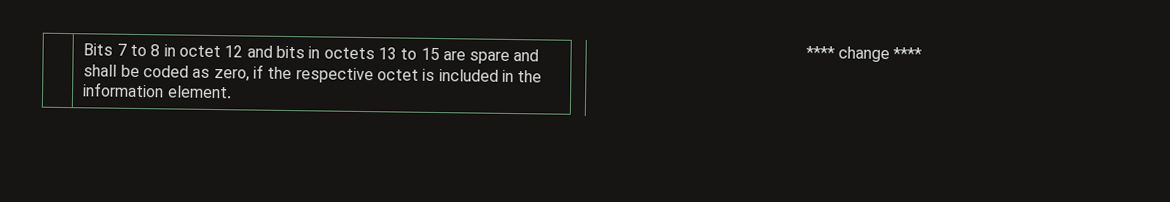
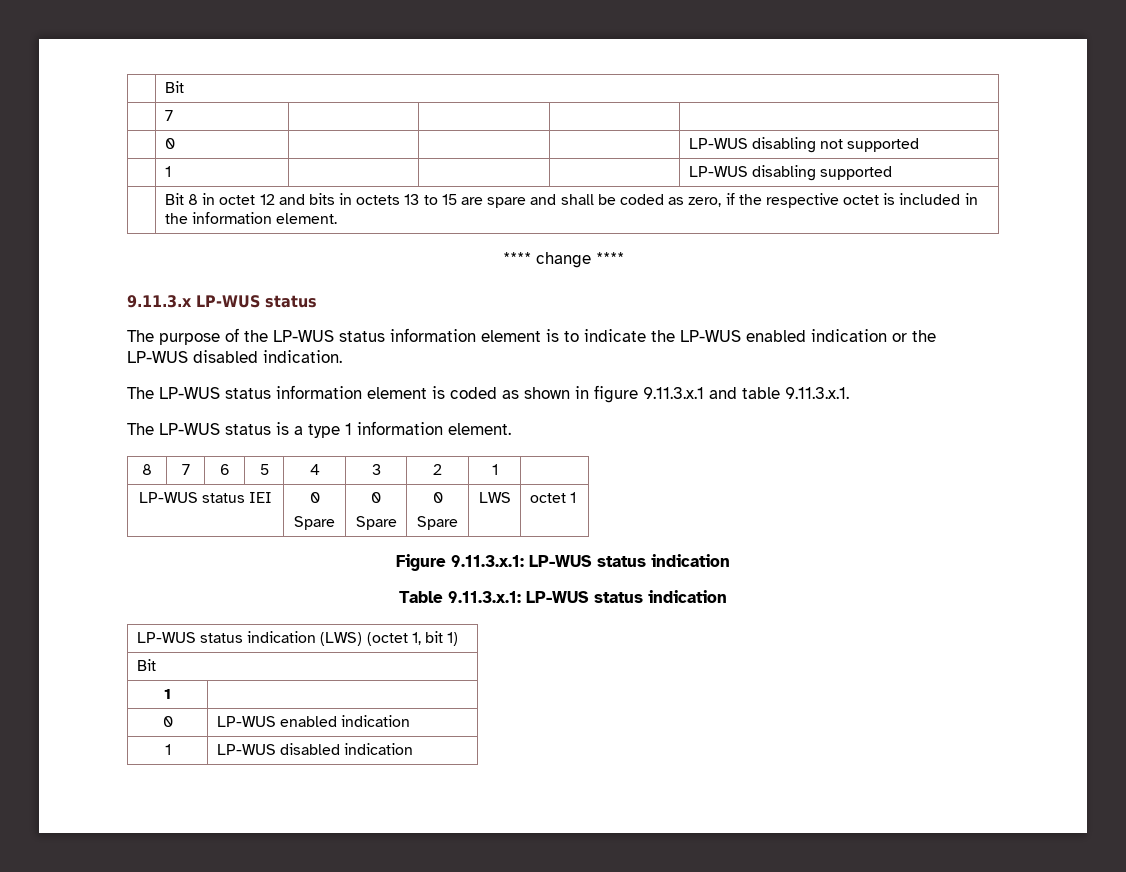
[83,43,147,57] | Bits 7 to -> [164,81,184,93] [164,110,173,121] [164,138,175,149] [688,137,920,153] [164,166,171,177] [688,165,893,181] [164,193,184,205] | Bit // | 7 | | | | // | 0 | | | | LP-WUS disabling not supported // | 1 | | | | LP-WUS disabling supported // | Bit
(923, 53) none -> [127,295,317,308] [127,328,936,345] [127,350,342,363] [127,385,849,403] [127,421,511,438] [142,464,152,475] [181,464,190,475] [219,464,230,475] [259,464,269,475] [309,464,320,475] [371,464,381,475] [433,464,442,475] [491,464,498,475] [138,492,273,503] [309,492,320,503] [294,516,335,530] [371,492,381,503] [355,516,397,530] [432,492,443,503] [417,516,458,530] [478,492,511,503] [529,492,576,503] [396,554,730,571] [399,590,727,603] [136,631,459,646] [136,659,156,671] [164,689,171,699] [162,716,173,727] [216,715,411,727] [164,744,171,755] [216,743,414,755] // 9.11.3.x LP-WUS status // The purpose of the LP-WUS status information element is to indicate the LP-WUS enabled indication or the LP-WUS disabled indication. // The LP-WUS status information element is coded as shown in figure 9.11.3.x.1 and table 9.11.3.x.1. // The LP-WUS status is a type 1 information element. // 8 | 7 | 6 | 5 | 4 | 3 | 2 | 1 | // LP-WUS status IEI | 0 // Spare | 0 // Spare | 0 // Spare | LWS | octet 1 // Figure 9.11.3.x.1: LP-WUS status indication // Table 9.11.3.x.1: LP-WUS status indication // LP-WUS status indication (LWS) (octet 1, bit 1) // Bit // 1 | // 0 | LP-WUS enabled indication // 1 | LP-WUS disabled indication

